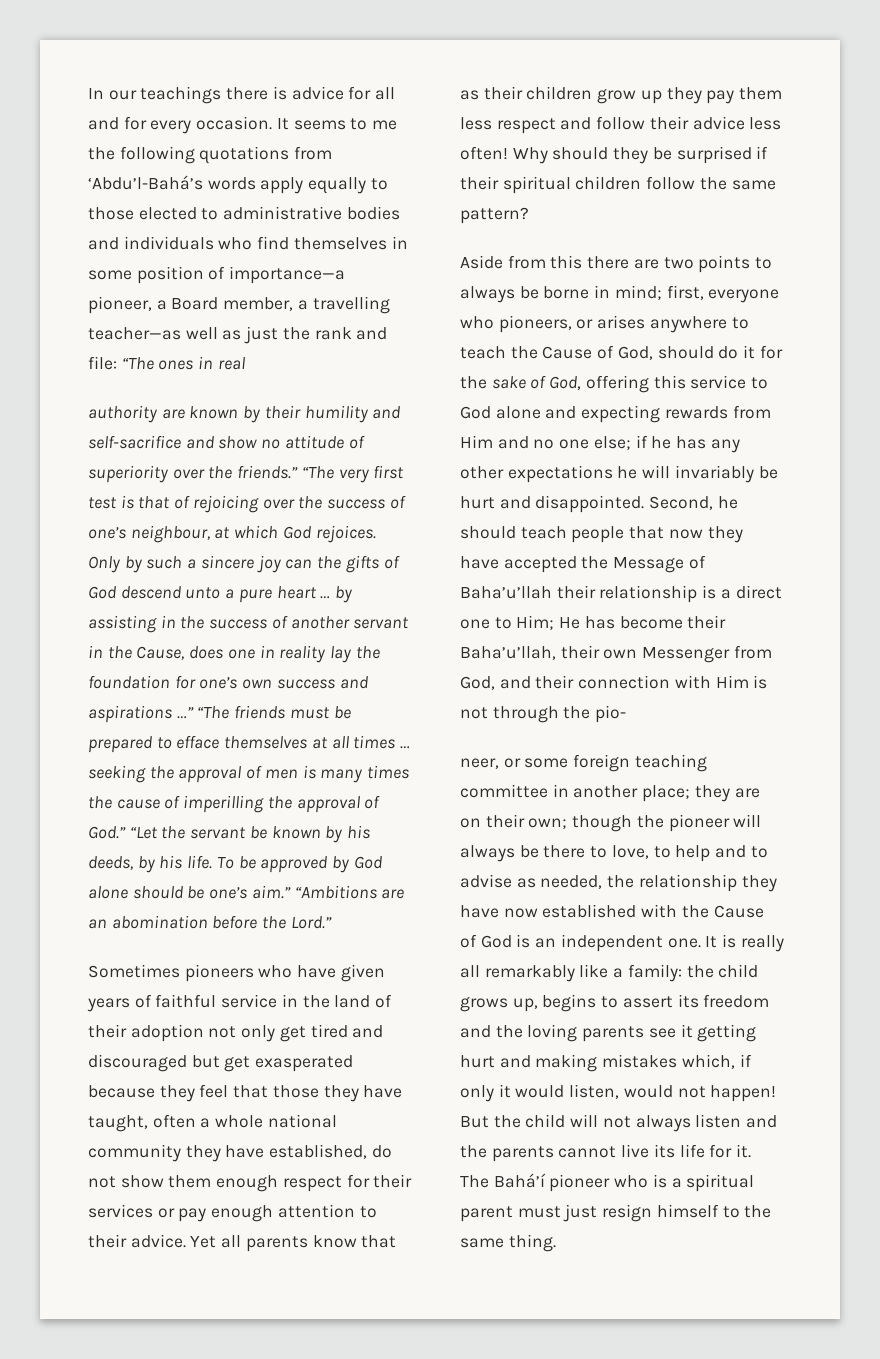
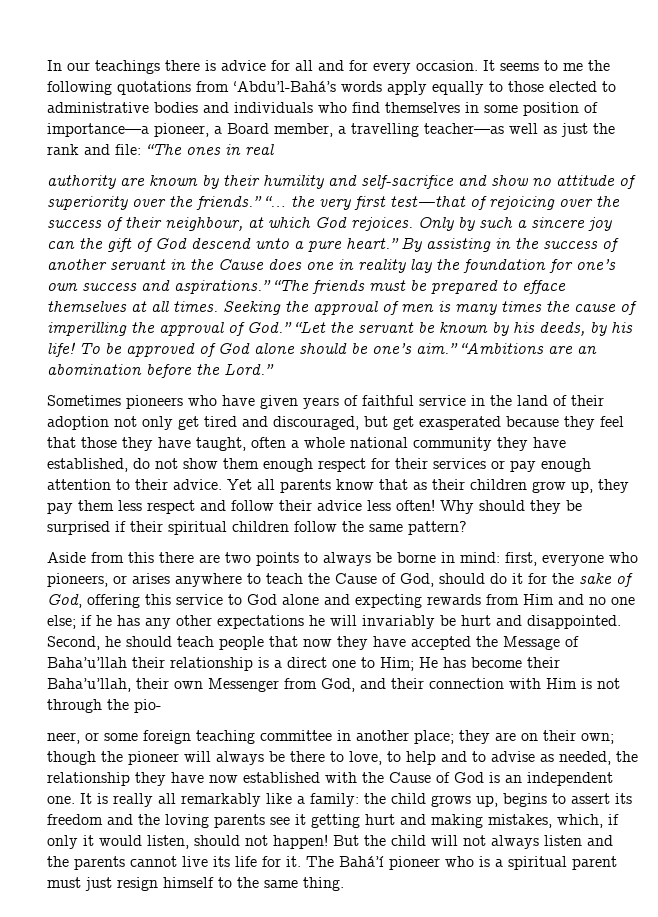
[301,465,405,483] [88,495,171,509] “The very first test is that -> [264,196,466,210] “… the very first test—that
[88,527,126,539] one’s -> [125,217,162,228] their
[345,555,379,573] gifts -> [107,238,132,252] gift
[276,586,353,603] heart … by -> [346,237,422,252] heart.” By
[136,646,185,660] Cause, -> [218,259,264,270] Cause
[88,705,194,723] aspirations …” -> [174,280,271,294] aspirations.”
[353,735,411,749] [88,765,146,783] times … seeking -> [173,301,281,315] times. Seeking
[187,855,213,869] life. -> [47,342,76,357] life!
[332,856,350,873] by -> [199,343,216,357] of
[88,1054,187,1072] discouraged -> [273,416,359,430] discouraged,
[640,90,662,104] up -> [571,481,593,493] up,
[614,285,662,300] mind; -> [460,552,500,563] mind:
[602,1054,678,1068] mistakes -> [488,814,552,828] mistakes,
[623,1085,673,1098] would -> [194,835,240,846] should

